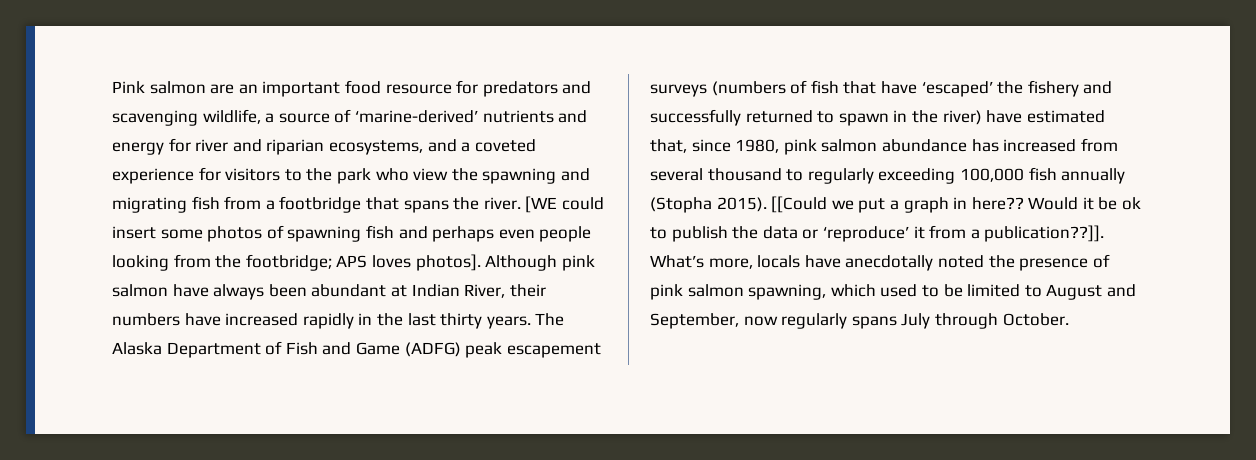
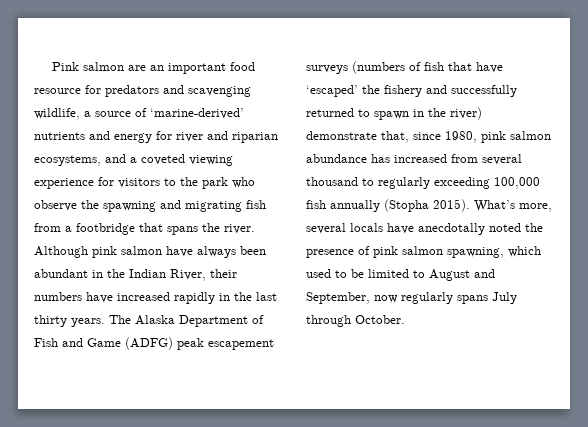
(536, 145) none -> [189,155,233,166] viewing
[413,168,449,181] view -> [34,200,77,211] observe
[525,196,604,213] [112,225,592,242] [112,254,481,271] [WE could insert some photos of spawning fish and perhaps even people looking from the footbridge; APS loves photos]. -> (255, 229) none
[390,285,407,297] at -> [92,269,125,278] in the
[986,110,1105,123] have estimated -> [306,131,377,140] demonstrate
[771,196,1142,213] [650,225,1105,242] [[Could we put a graph in here?? Would it be ok to publish the data or ‘reproduce’ it from a publication??]]. -> (470, 205) none
(753, 263) none -> [306,223,346,234] several

